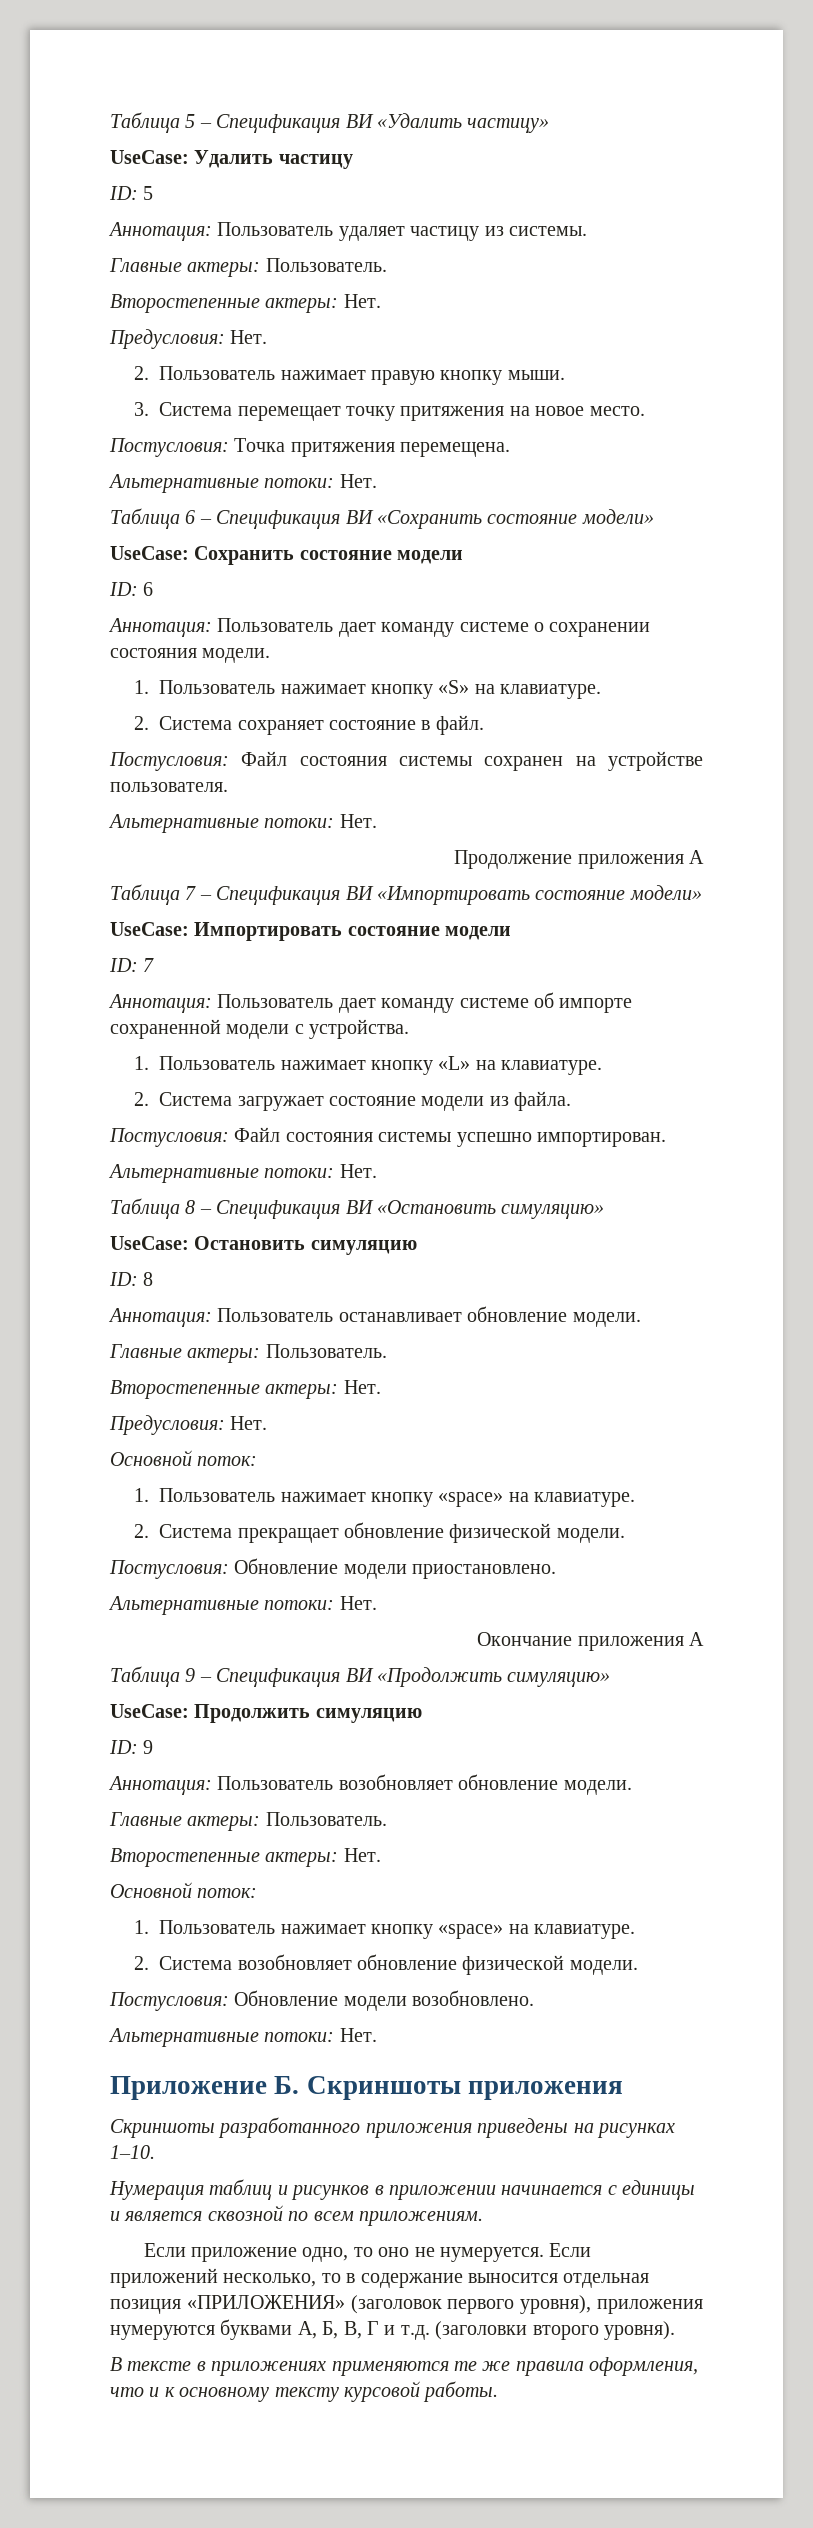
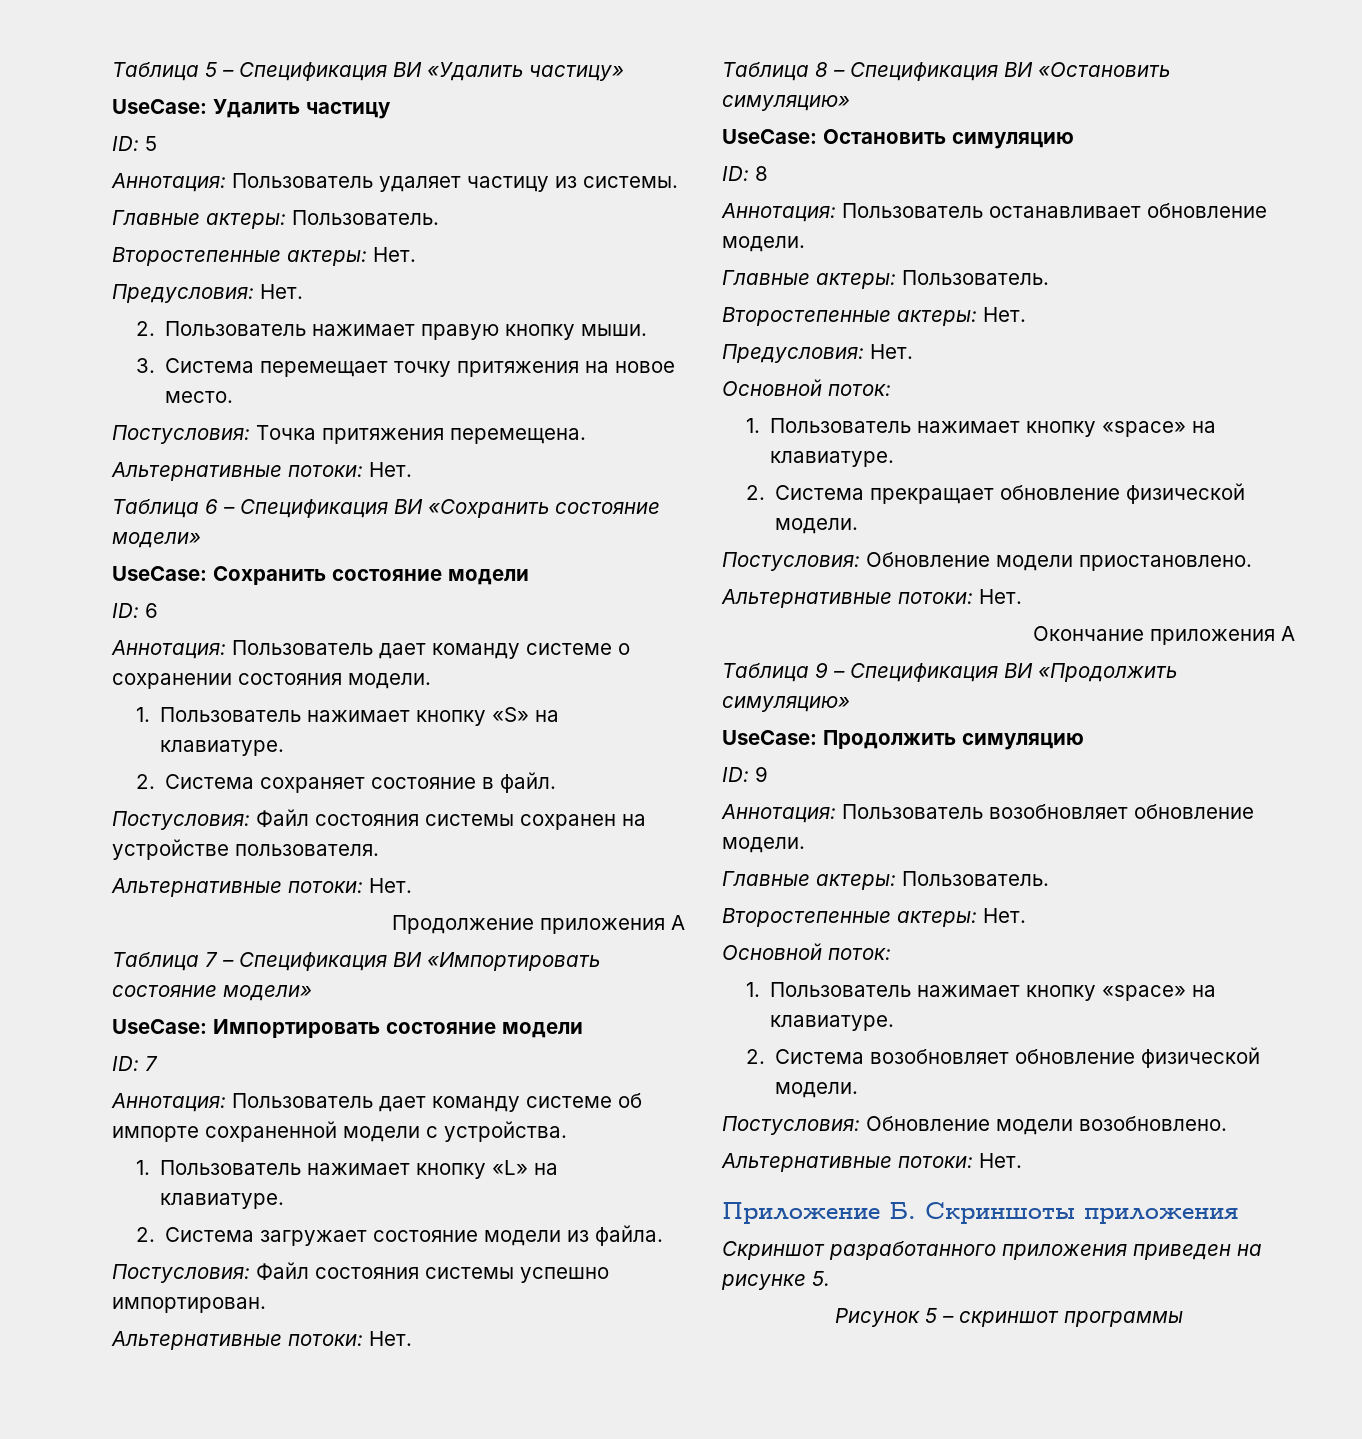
[110,2119,215,2138] Скриншоты -> [722,1241,825,1260] Скриншот
[477,2118,675,2138] [110,2145,155,2159] [109,2179,696,2200] [110,2205,483,2226] [143,2243,592,2262] [110,2268,650,2288] [110,2295,703,2314] [110,2319,675,2340] [110,2357,699,2376] [110,2381,499,2402] приведены на рисунках 1–10. // Нумерация таблиц и рисунков в приложении начинается с единицы и является сквозной по всем приложениям. // Если приложение одно, то оно не нумеруется. Если приложений несколько, то в содержание выносится отдельная позиция «ПРИЛОЖЕНИЯ» (заголовок первого уровня), приложения нумеруются буквами А, Б, В, Г и т.д. (заголовки второго уровня). // В тексте в приложениях применяются те же правила оформления, что и к основному тексту курсовой работы. -> [1133,1244,1262,1260] [721,1271,830,1290] [834,1308,1183,1327] приведен на рисунке 5. // Рисунок 5 – скриншот программы

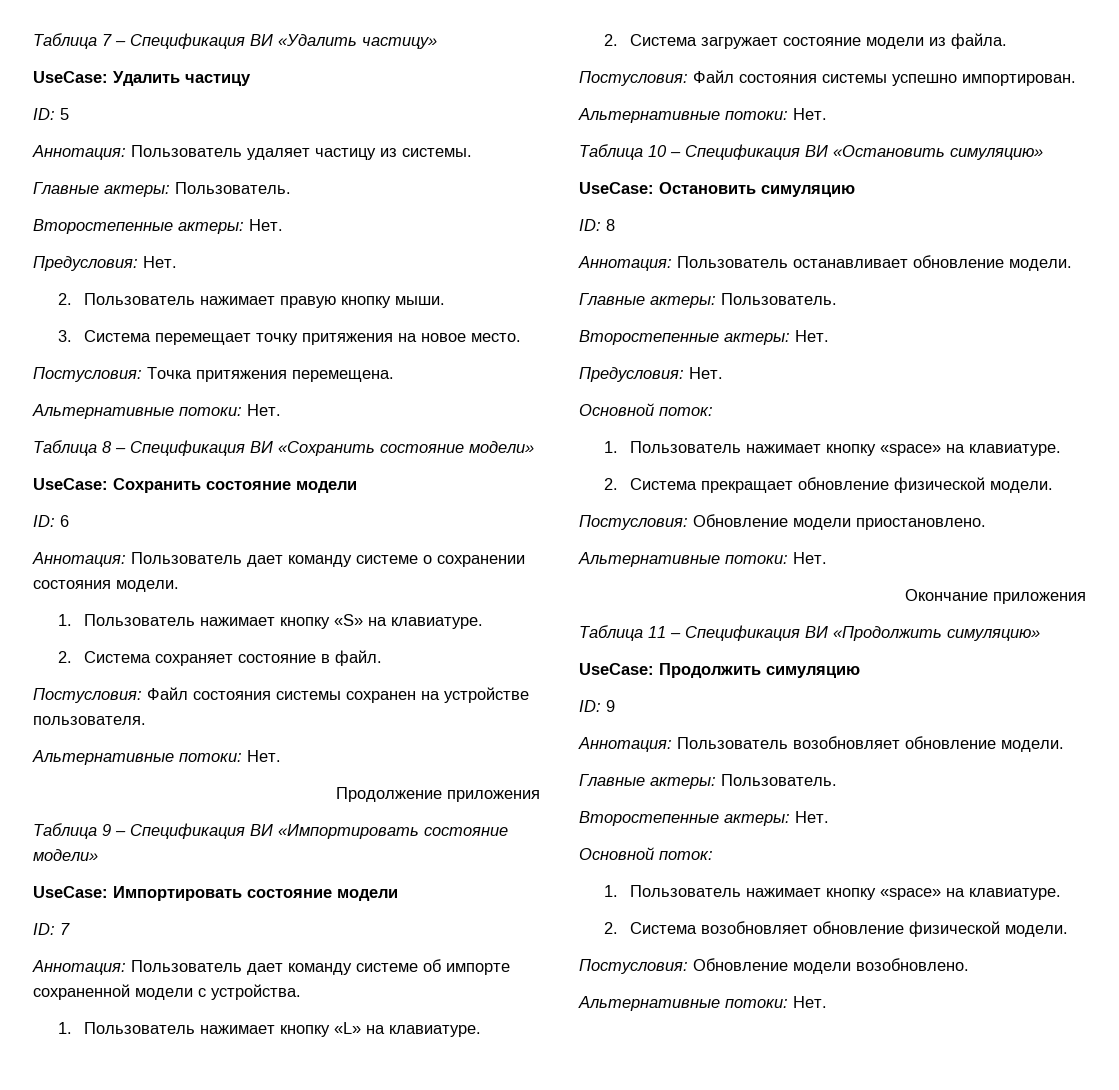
[112,62,217,81] Таблица 5 -> [33,33,112,49] Таблица 7
[205,499,218,514] 6 -> [102,441,112,453] 8
[671,915,685,930] [112,952,218,971] А // Таблица 7 -> [33,823,111,839] // Таблица 9
[815,62,828,77] 8 -> [648,145,667,157] 10
[1281,626,1295,641] [722,662,828,682] А // Таблица 9 -> [579,625,666,641] // Таблица 11
[722,1202,1239,1224] [722,1241,1262,1260] [721,1271,830,1290] [834,1308,1183,1327] // Приложение Б. Скриншоты приложения // Скриншот разработанного приложения приведен на рисунке 5. // Рисунок 5 – скриншот программы -> (827, 1002) none

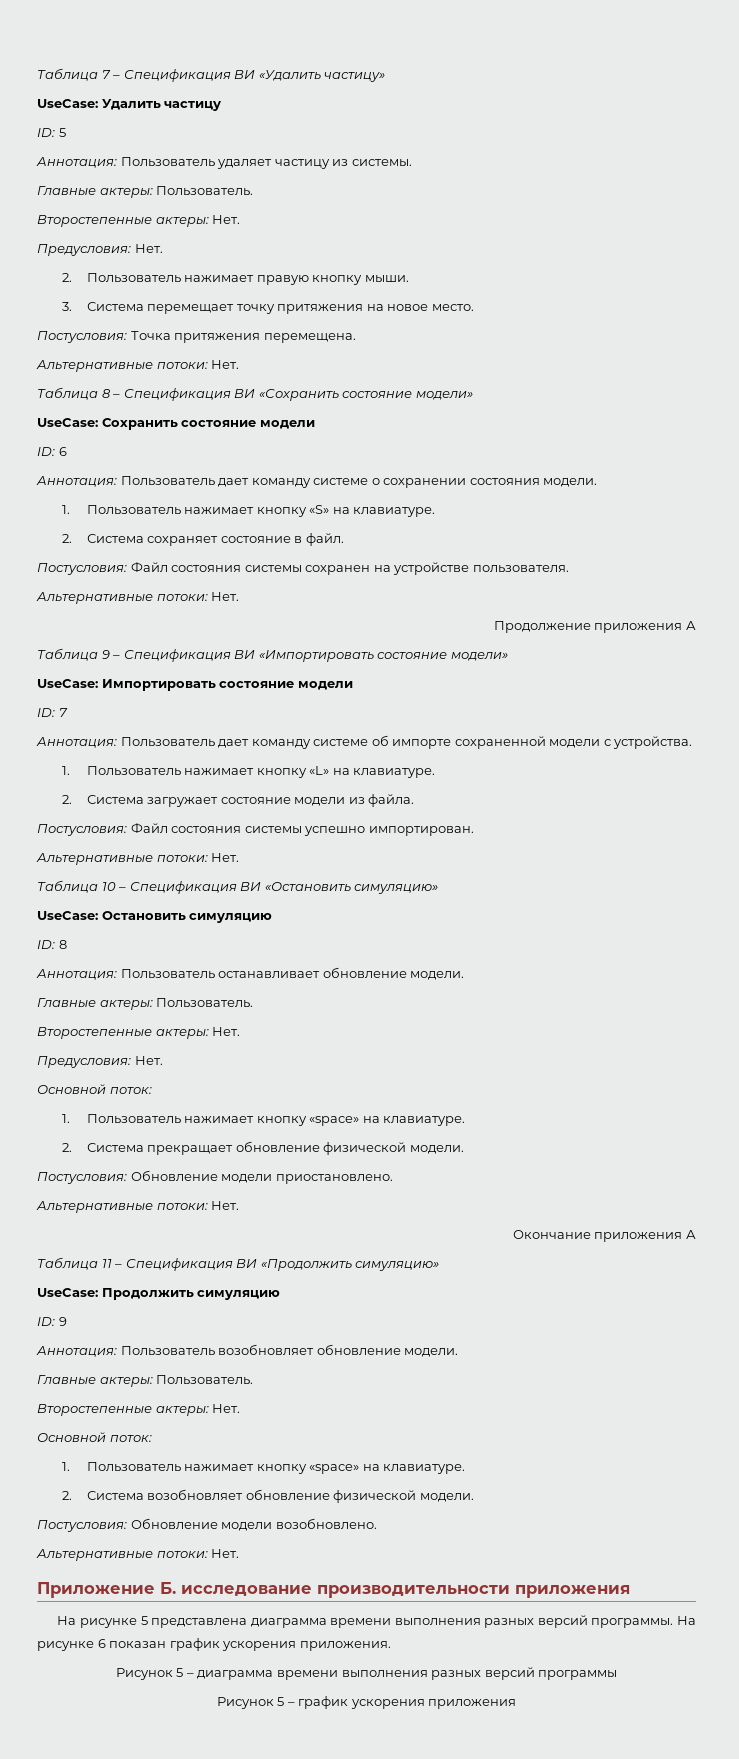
(540, 796) none -> [686,621,696,630] А
(1086, 598) none -> [686,1230,696,1239] А
(827, 1002) none -> [37,1582,630,1598] [57,1615,696,1628] [37,1638,391,1651] [115,1667,618,1680] [216,1696,517,1709] // Приложение Б. исследование производительности приложения // На рисунке 5 представлена диаграмма времени выполнения разных версий программы. На рисунке 6 показан график ускорения приложения. // Рисунок 5 – диаграмма времени выполнения разных версий программы // Рисунок 5 – график ускорения приложения

